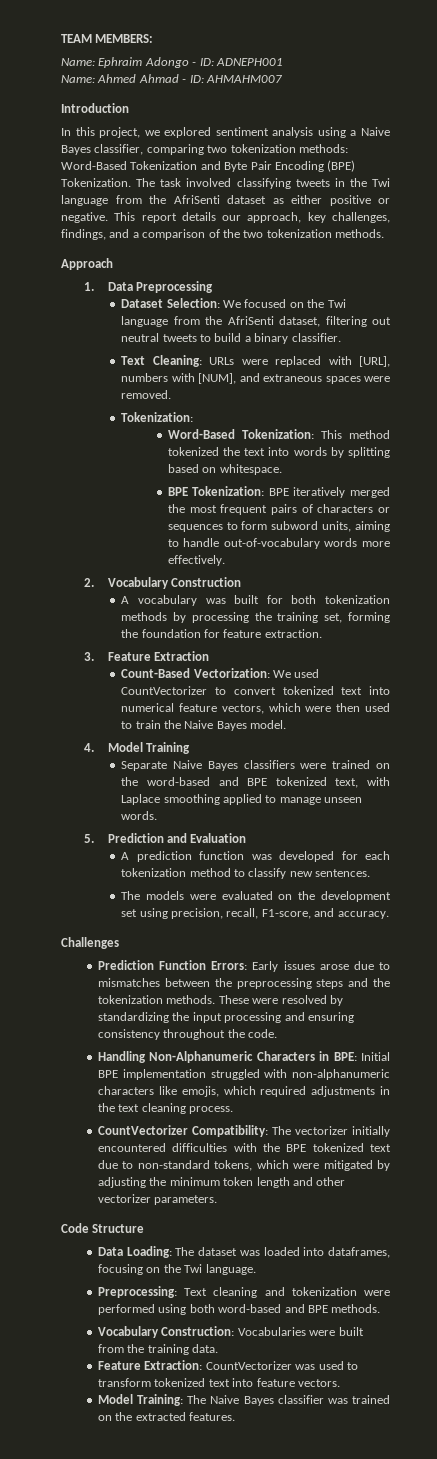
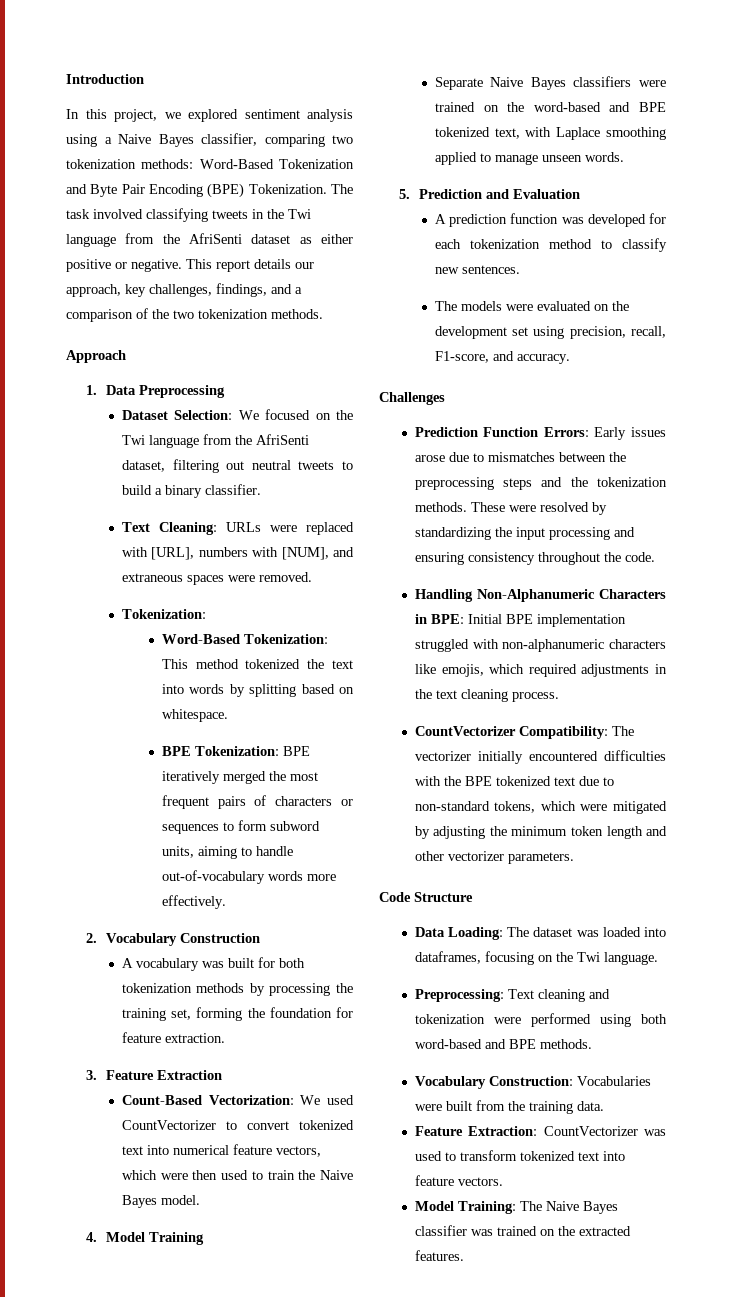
[61,34,154,43] [61,57,283,68] [61,74,282,83] TEAM MEMBERS: // Name: Ephraim Adongo - ID: ADNEPH001 // Name: Ahmed Ahmad - ID: AHMAHM007 // -> (66, 79) none

